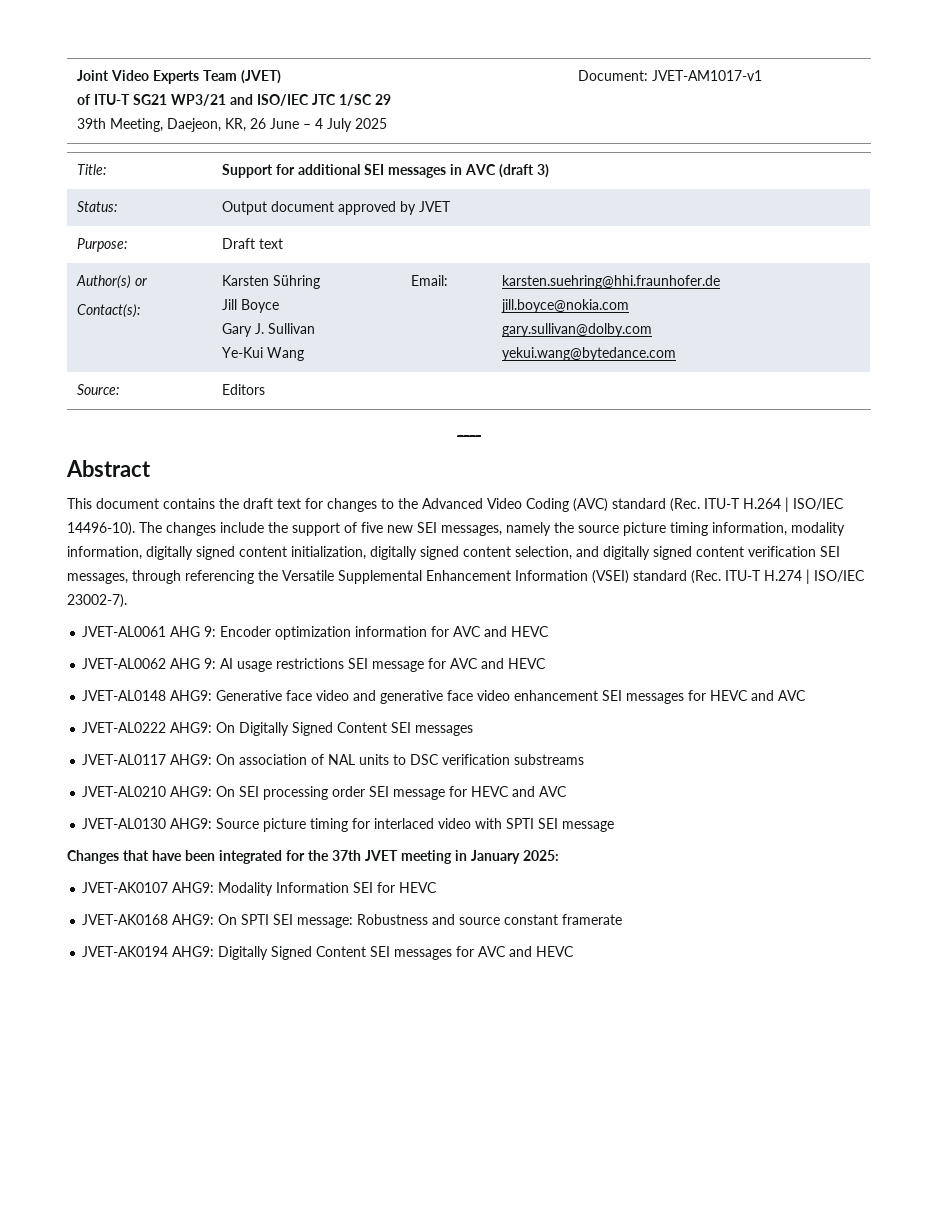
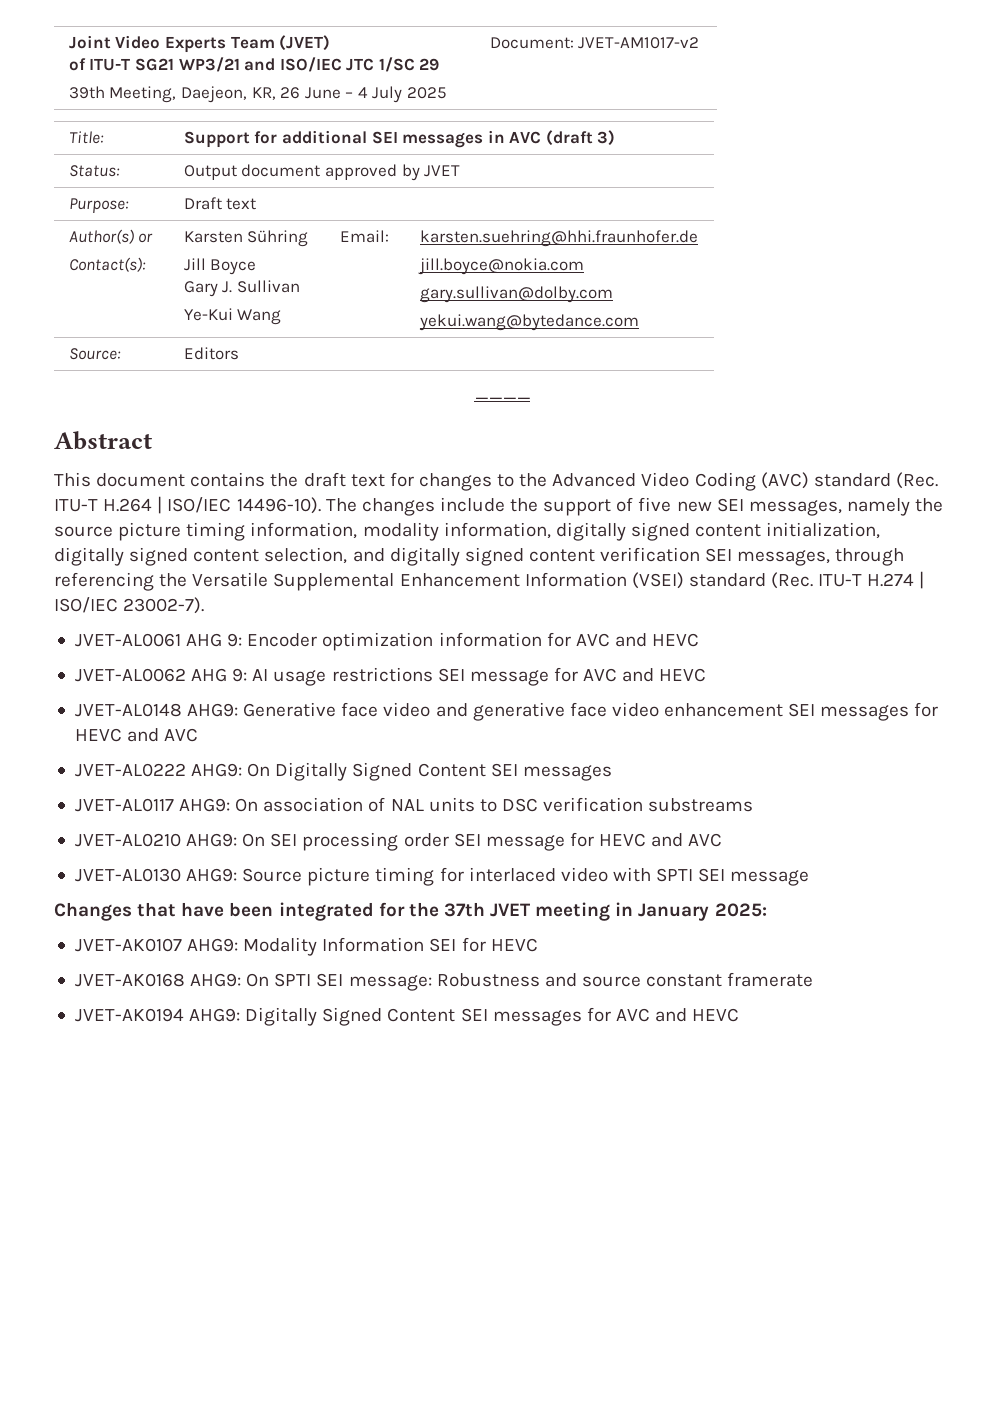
[652,70,763,81] JVET-AM1017-v1 -> [578,37,700,49] JVET-AM1017-v2

